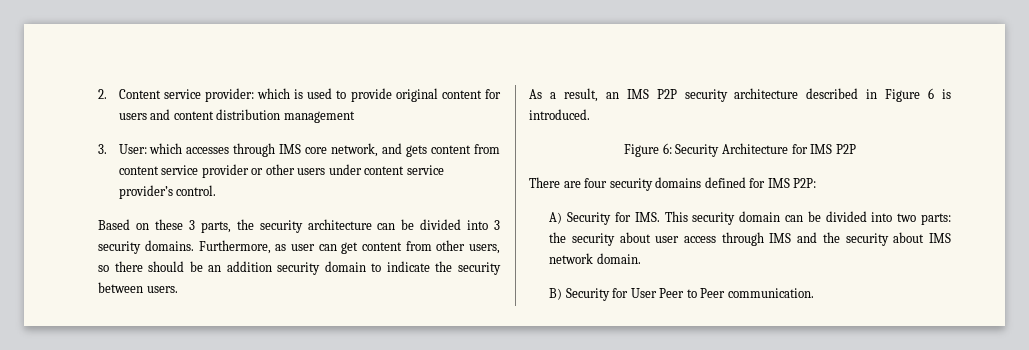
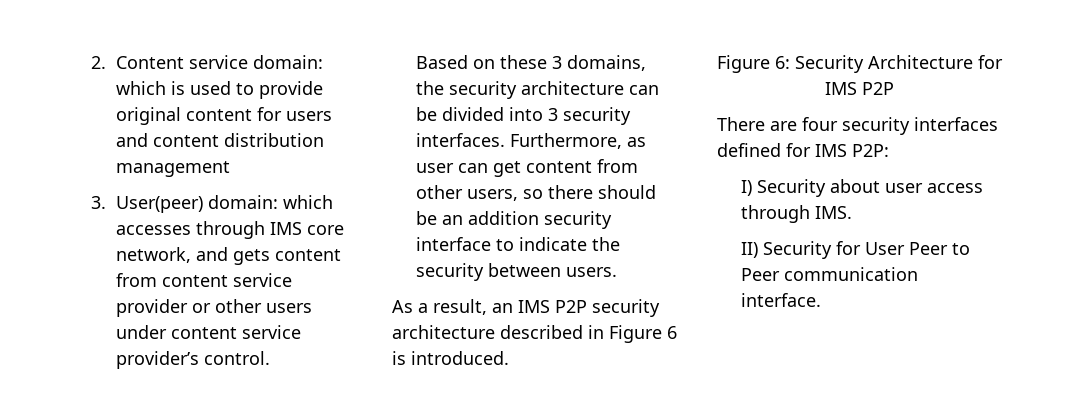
[204,88,254,102] provider: -> [252,55,323,69] domain:
[118,144,147,154] User: -> [115,195,278,213] User(peer) domain:
[200,221,231,233] parts, -> [567,55,647,71] domains,
[144,240,194,251] domains. -> [416,133,506,147] interfaces.
[324,261,366,272] domain -> [416,237,492,251] interface
[655,177,702,188] domains -> [914,117,998,131] interfaces
[549,211,951,225] [549,232,951,246] [549,253,641,264] [549,288,563,300] A) Security for IMS. This security domain can be divided into two parts: the security about user access through IMS and the security about IMS network domain. // B) -> [741,179,984,197] [741,205,853,223] [741,242,759,258] I) Security about user access through IMS. // II)
[727,288,814,298] communication. -> [784,267,919,281] [741,293,822,307] communication interface.

